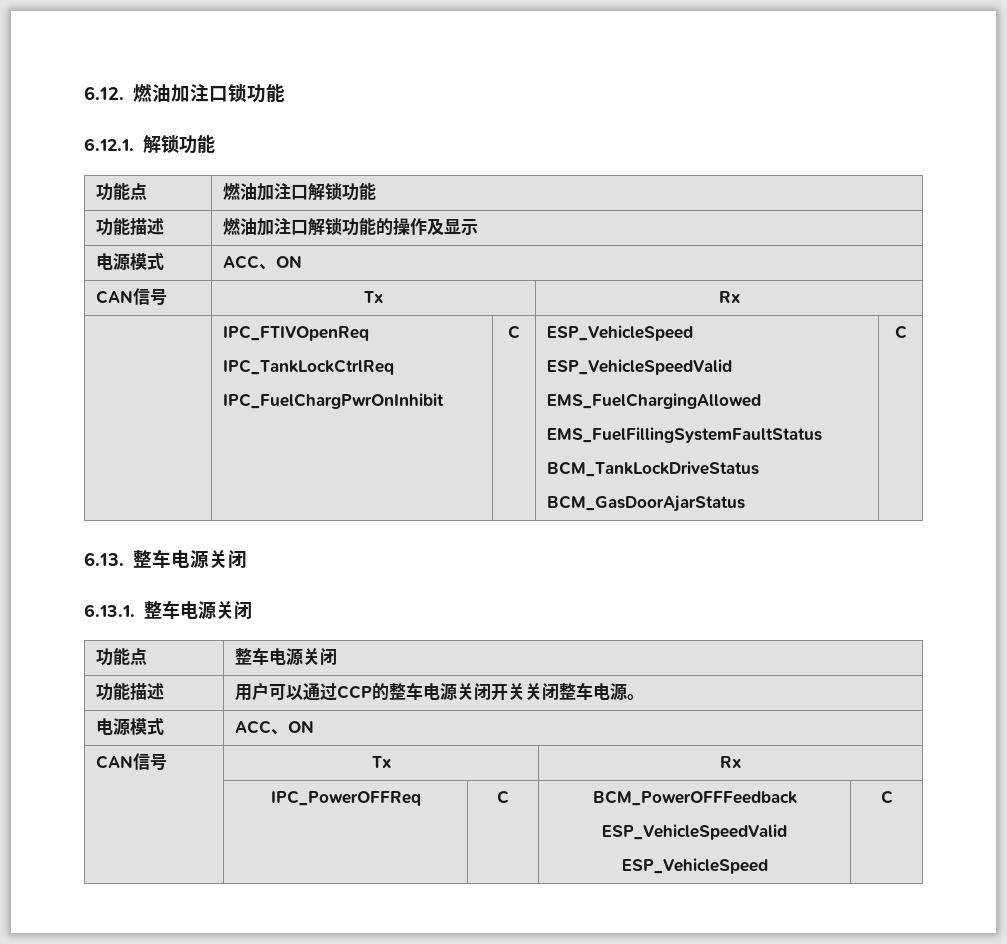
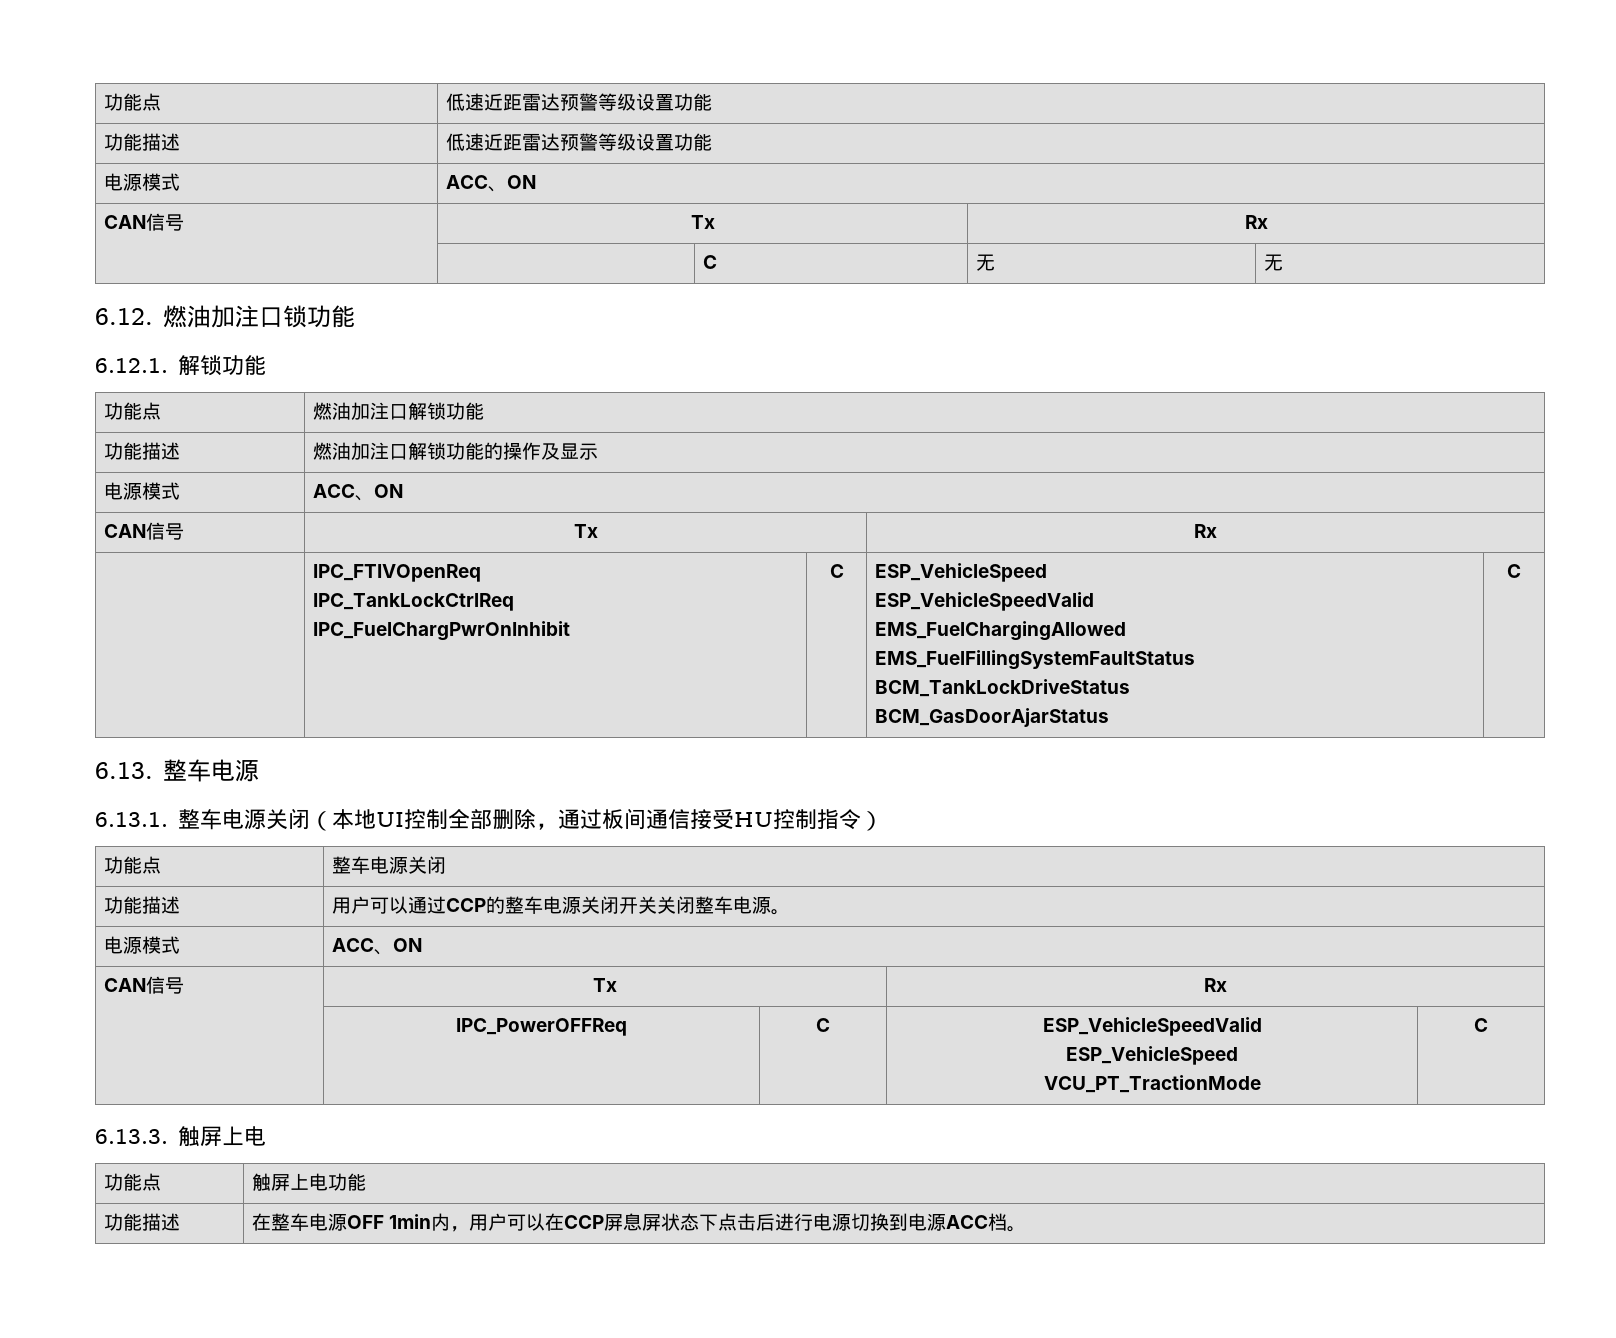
(84, 93) none -> [104,93,162,111] [446,93,713,111] [104,133,181,151] [446,133,713,151] [104,173,181,191] [446,175,537,192] [104,213,185,231] [690,215,715,229] [1244,215,1268,229] [703,255,718,269] [976,254,996,271] [1264,254,1284,271] 功能点 | 低速近距雷达预警等级设置功能 // 功能描述 | 低速近距雷达预警等级设置功能 // 电源模式 | ACC、ON // CAN信号 | Tx | Rx // | | C | 无 | 无 //
[208,550,247,568] 关闭 -> (259, 770) none
(252, 610) none -> [309,808,883,831] （本地UI控制全部删除，通过板间通信接受HU控制指令）
[592,790,797,806] BCM_PowerOFFFeedback // -> (830, 1025) none
[880,790,893,804] | C -> [1043,1075,1261,1093] [1474,1018,1488,1032] [95,1126,266,1147] [104,1173,162,1191] [252,1173,367,1191] [104,1213,181,1231] [252,1213,1027,1232] // VCU_PT_TractionMode | C // 6.13.3.触屏上电 // 功能点 | 触屏上电功能 // 功能描述 | 在整车电源OFF 1min内，用户可以在CCP屏息屏状态下点击后进行电源切换到电源ACC档。

